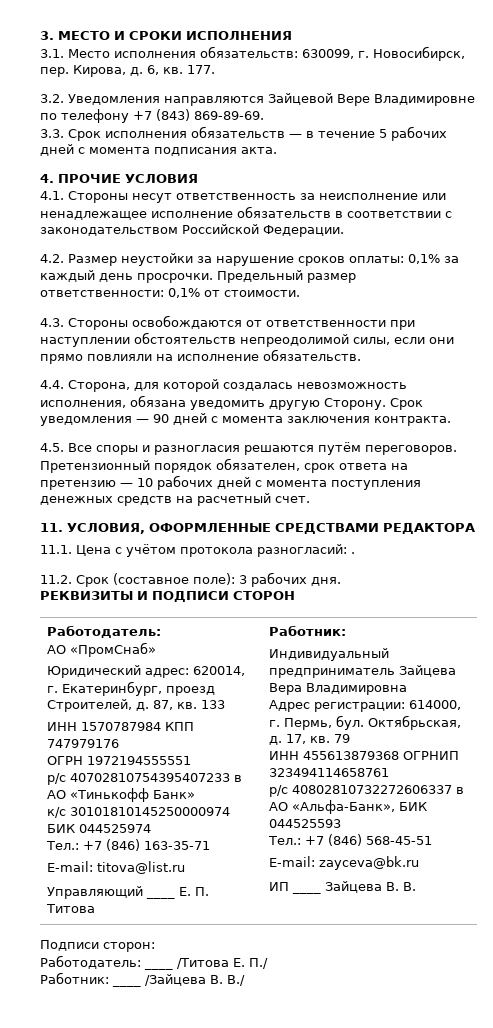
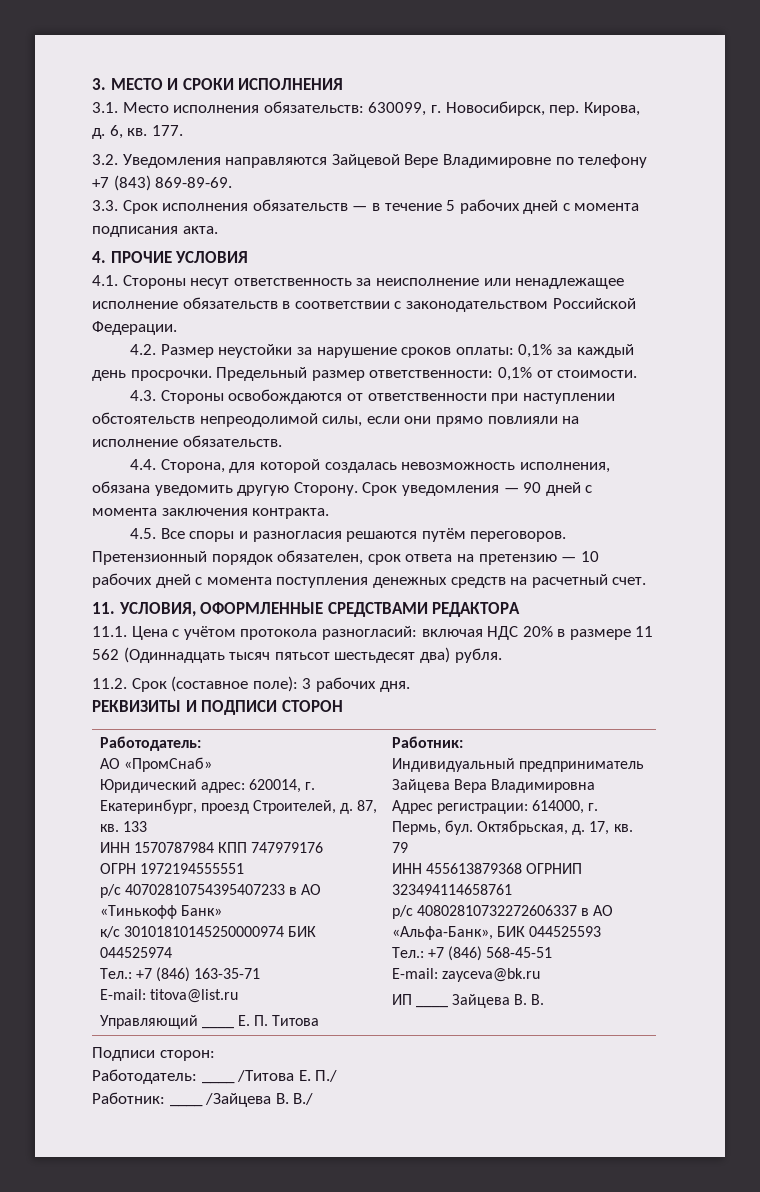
[351,552,355,554] . -> [421,626,654,640] [92,647,502,663] включая НДС 20% в размере 11 562 (Одиннадцать тысяч пятьсот шестьдесят два) рубля.

